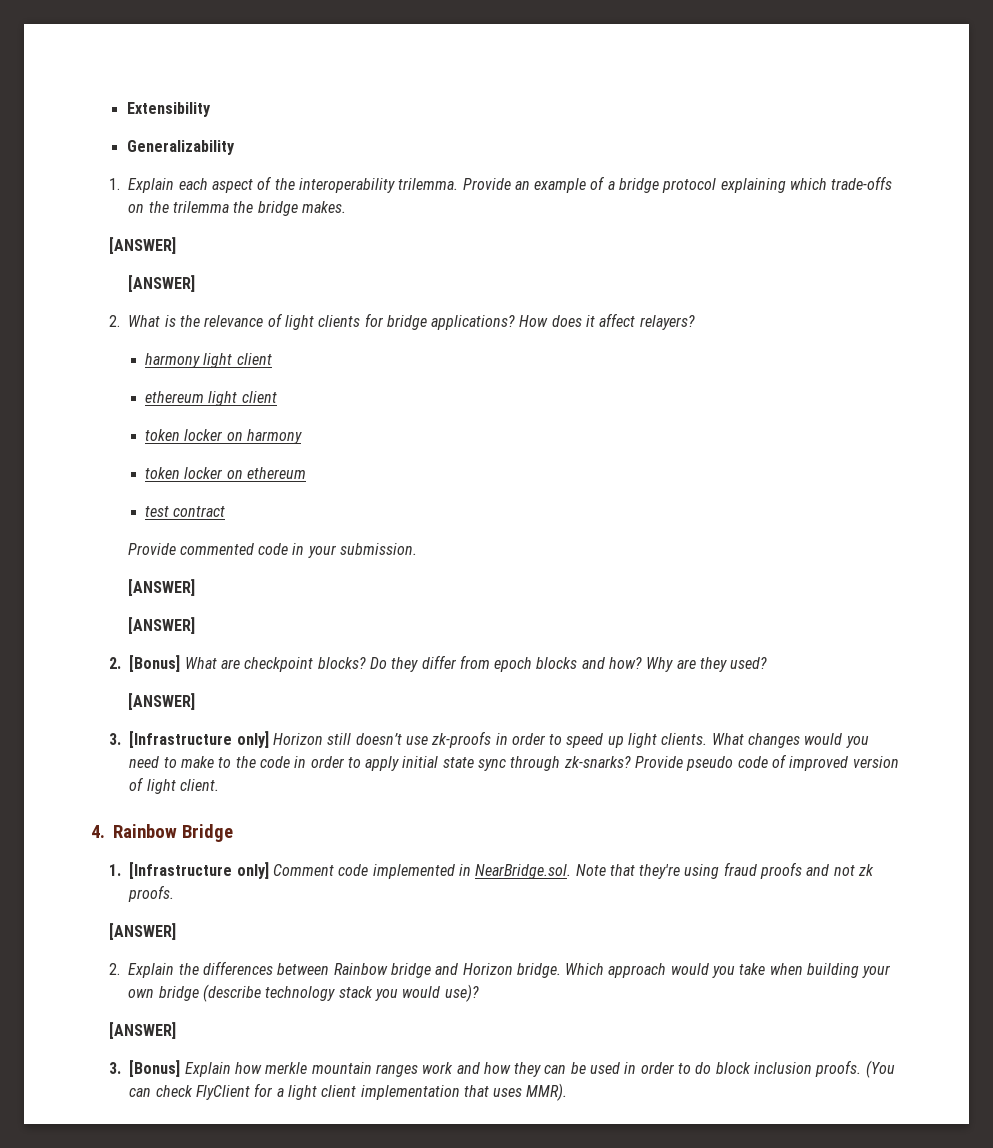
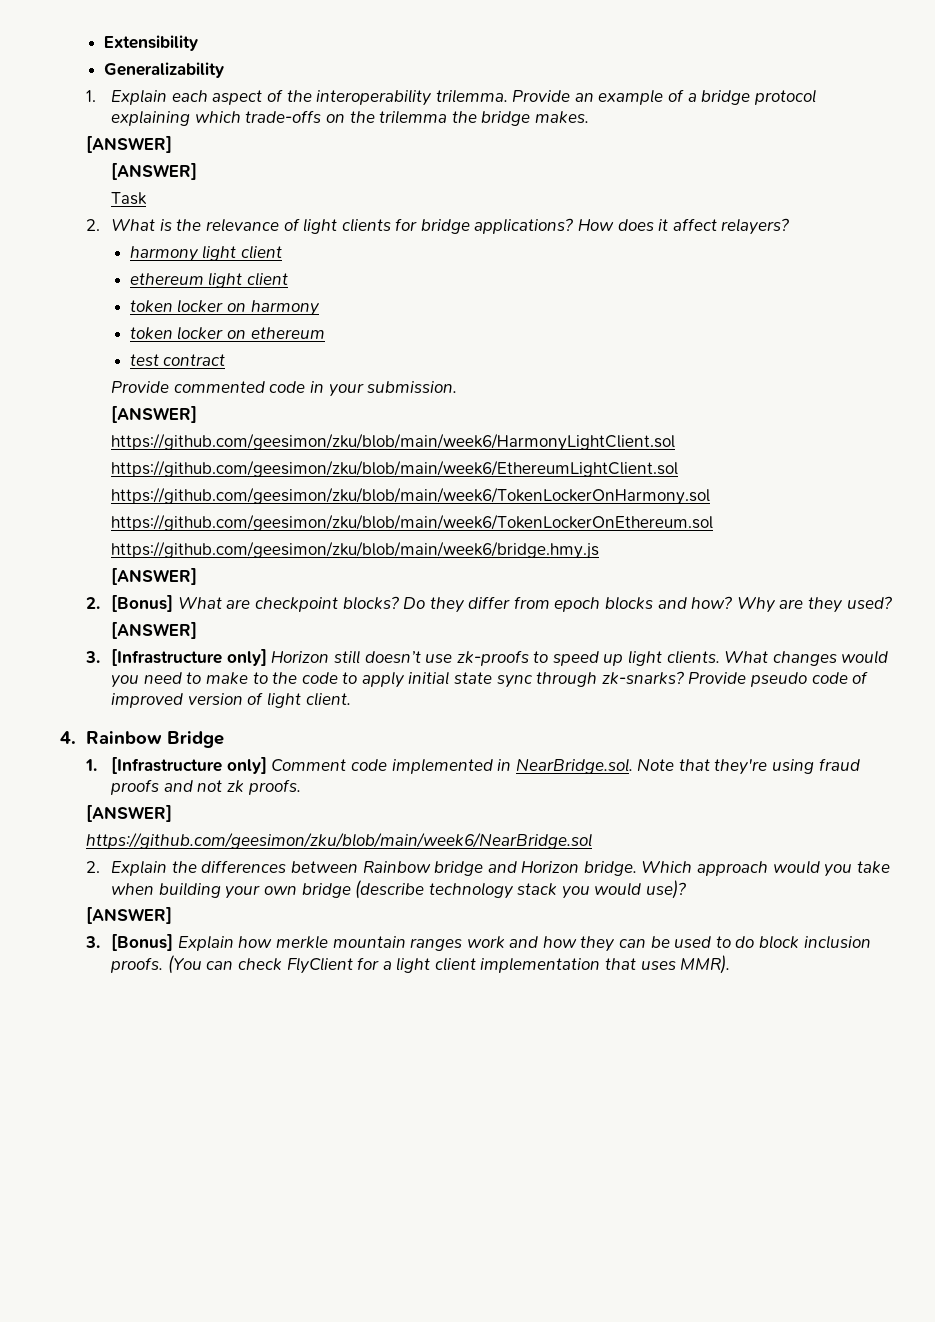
(195, 283) none -> [111,192,148,205] // Task
(195, 587) none -> [111,433,676,451] [111,460,679,477] [111,487,711,505] [111,514,714,531] [111,541,600,559] // https://github.com/geesimon/zku/blob/main/week6/HarmonyLightClient.sol // https://github.com/geesimon/zku/blob/main/week6/EthereumLightClient.sol // https://github.com/geesimon/zku/blob/main/week6/TokenLockerOnHarmony.sol // https://github.com/geesimon/zku/blob/main/week6/TokenLockerOnEthereum.sol // https://github.com/geesimon/zku/blob/main/week6/bridge.hmy.js
[495,733,546,745] in order -> (529, 658) none
[294,756,345,768] in order -> (338, 678) none
(177, 931) none -> [85,832,592,849] // https://github.com/geesimon/zku/blob/main/week6/NearBridge.sol
[624,1062,675,1074] in order -> (712, 942) none

